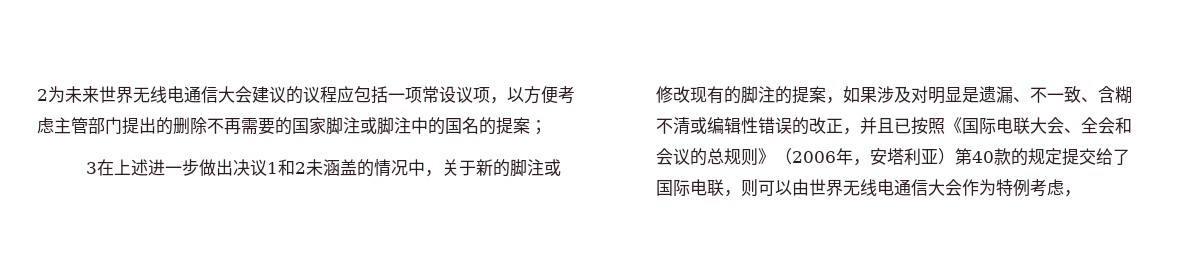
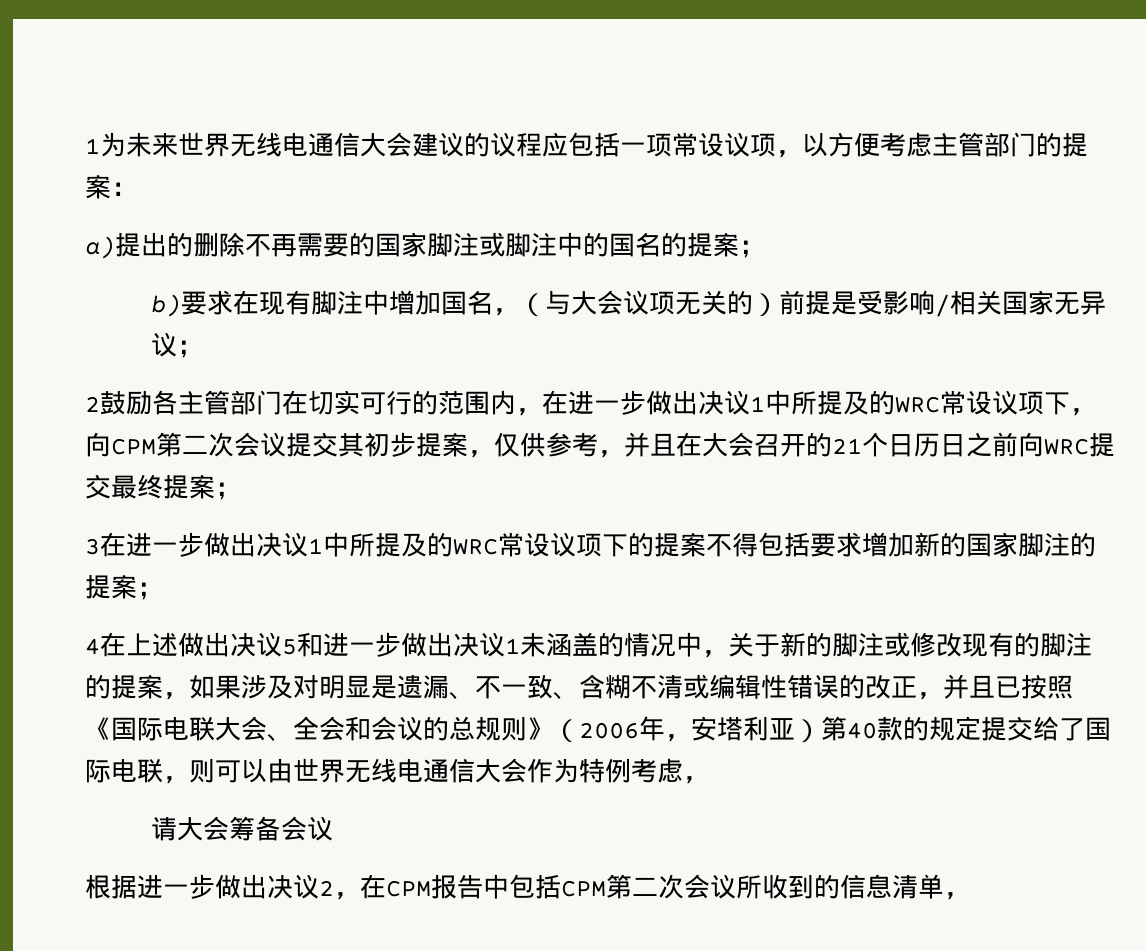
[37,89,48,101] 2 -> [85,138,100,154] 1
(122, 125) none -> [1036,132,1088,157] [85,174,137,199] [85,236,115,259] 的提案： // a)
[86,159,307,176] 3在上述进一步做出决议1和2 -> [151,290,1107,317] [151,332,204,358] [85,390,1096,416] [85,432,1115,458] [85,474,241,500] [85,532,1096,557] [85,574,163,600] [85,632,520,657] b)要求在现有脚注中增加国名，（与大会议项无关的）前提是受影响/相关国家无异议； // 2鼓励各主管部门在切实可行的范围内，在进一步做出决议1中所提及的WRC常设议项下，向CPM第二次会议提交其初步提案，仅供参考，并且在大会召开的21个日历日之前向WRC提交最终提案； // 3在进一步做出决议1中所提及的WRC常设议项下的提案不得包括要求增加新的国家脚注的提案； // 4在上述做出决议5和进一步做出决议1
(1082, 193) none -> [151,816,334,841] [85,874,970,900] // 请大会筹备会议 // 根据进一步做出决议2，在CPM报告中包括CPM第二次会议所收到的信息清单，

